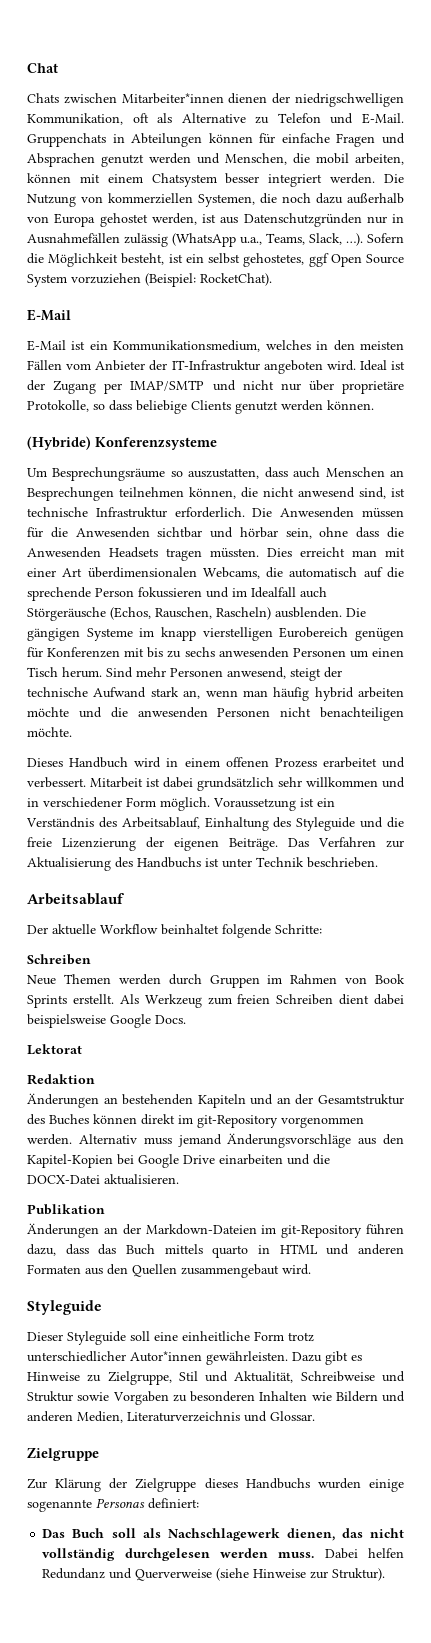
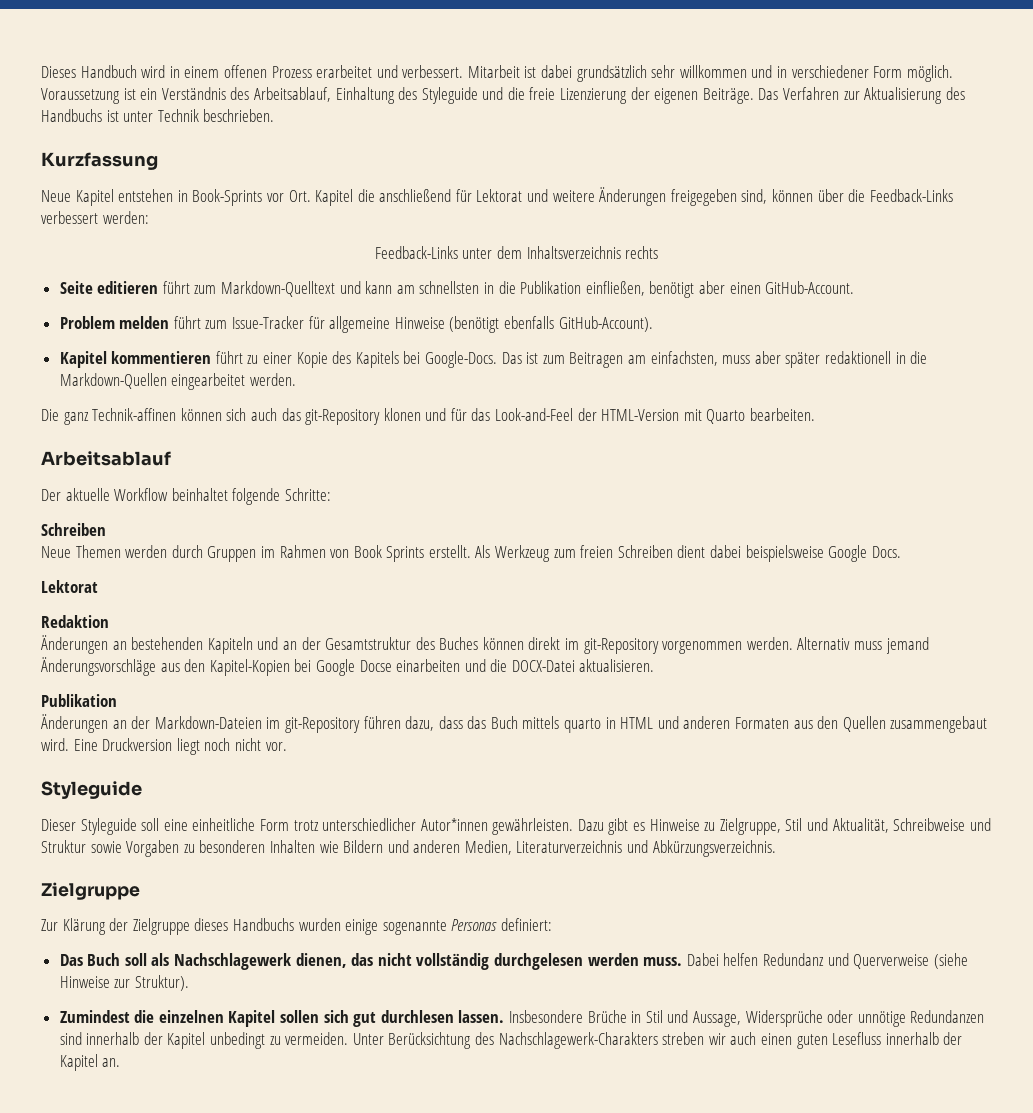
[27,63,58,73] [27,93,405,107] [27,113,404,125] [27,133,405,147] [27,153,404,167] [27,173,404,187] [27,193,404,207] [27,213,404,227] [27,233,404,247] [27,253,405,267] [27,273,272,287] [27,309,71,321] [27,340,404,352] [27,360,405,374] [27,380,404,394] [27,400,374,414] [27,436,217,450] [27,467,404,481] [27,487,405,501] [27,507,405,518] [27,527,404,539] [27,547,405,561] [27,567,404,579] [27,587,327,601] [27,607,366,621] [27,627,404,641] [27,647,404,658] [27,667,342,681] [27,687,404,701] [27,707,404,721] [27,727,72,737] Chat // Chats zwischen Mitarbeiter*innen dienen der niedrigschwelligen Kommunikation, oft als Alternative zu Telefon und E-Mail. Gruppenchats in Abteilungen können für einfache Fragen und Absprachen genutzt werden und Menschen, die mobil arbeiten, können mit einem Chatsystem besser integriert werden. Die Nutzung von kommerziellen Systemen, die noch dazu außerhalb von Europa gehostet werden, ist aus Datenschutzgründen nur in Ausnahmefällen zulässig (WhatsApp u.a., Teams, Slack, …). Sofern die Möglichkeit besteht, ist ein selbst gehostetes, ggf Open Source System vorzuziehen (Beispiel: RocketChat). // E-Mail // E-Mail ist ein Kommunikationsmedium, welches in den meisten Fällen vom Anbieter der IT-Infrastruktur angeboten wird. Ideal ist der Zugang per IMAP/SMTP und nicht nur über proprietäre Protokolle, so dass beliebige Clients genutzt werden können. // (Hybride) Konferenzsysteme // Um Besprechungsräume so auszustatten, dass auch Menschen an Besprechungen teilnehmen können, die nicht anwesend sind, ist technische Infrastruktur erforderlich. Die Anwesenden müssen für die Anwesenden sichtbar und hörbar sein, ohne dass die Anwesenden Headsets tragen müssten. Dies erreicht man mit einer Art überdimensionalen Webcams, die automatisch auf die sprechende Person fokussieren und im Idealfall auch Störgeräusche (Echos, Rauschen, Rascheln) ausblenden. Die gängigen Systeme im knapp vierstelligen Eurobereich genügen für Konferenzen mit bis zu sechs anwesenden Personen um einen Tisch herum. Sind mehr Personen anwesend, steigt der technische Aufwand stark an, wenn man häufig hybrid arbeiten möchte und die anwesenden Personen nicht benachteiligen möchte. // -> (41, 72) none
(378, 862) none -> [41,152,158,170] [41,187,953,206] [41,211,149,224] [374,246,659,259] [59,281,855,298] [59,316,653,333] [59,351,928,368] [59,373,296,390] [41,408,816,425] // Kurzfassung // Neue Kapitel entstehen in Book-Sprints vor Ort. Kapitel die anschließend für Lektorat und weitere Änderungen freigegeben sind, können über die Feedback-Links verbessert werden: // Feedback-Links unter dem Inhaltsverzeichnis rechts // Seite editieren führt zum Markdown-Quelltext und kann am schnellsten in die Publikation einfließen, benötigt aber einen GitHub-Account. // Problem melden führt zum Issue-Tracker für allgemeine Hinweise (benötigt ebenfalls GitHub-Account). // Kapitel kommentieren führt zu einer Kopie des Kapitels bei Google-Docs. Das ist zum Beitragen am einfachsten, muss aber später redaktionell in die Markdown-Quellen eingearbeitet werden. // Die ganz Technik-affinen können sich auch das git-Repository klonen und für das Look-and-Feel der HTML-Version mit Quarto bearbeiten.
[183,1155,215,1164] Drive -> [359,660,392,672] Docse
(311, 1269) none -> [73,738,287,755] Eine Druckversion liegt noch nicht vor.
[270,1411,315,1421] Glossar. -> [652,840,776,857] Abkürzungsverzeichnis.
(386, 1574) none -> [59,1010,985,1027] [59,1032,963,1049] [59,1054,121,1071] // Zumindest die einzelnen Kapitel sollen sich gut durchlesen lassen. Insbesondere Brüche in Stil und Aussage, Widersprüche oder unnötige Redundanzen sind innerhalb der Kapitel unbedingt zu vermeiden. Unter Berücksichtung des Nachschlagewerk-Charakters streben wir auch einen guten Lesefluss innerhalb der Kapitel an.

